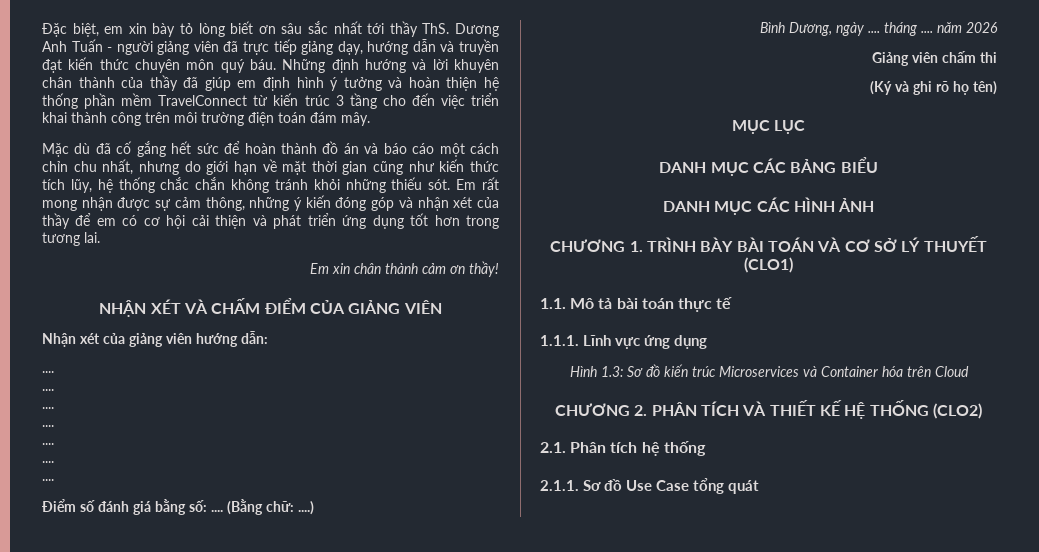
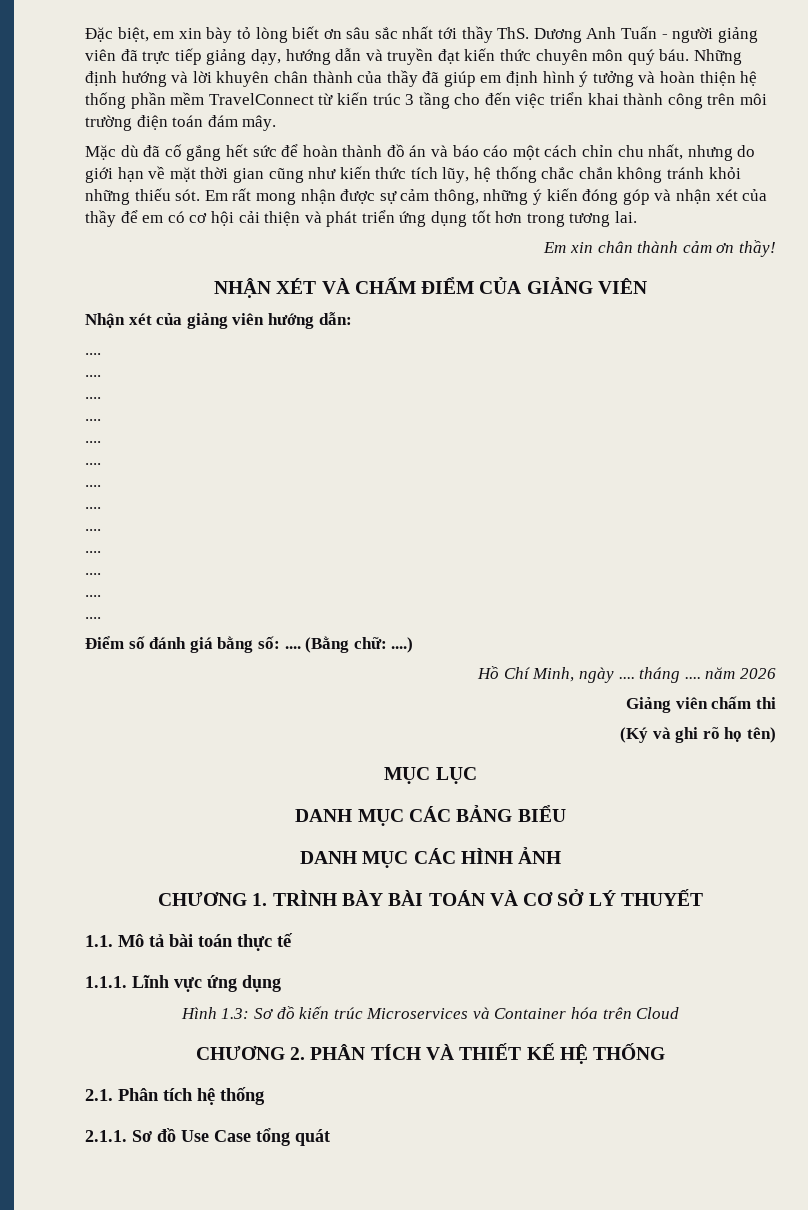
(54, 480) none -> [85,507,101,509] [85,529,101,531] [85,551,101,553] [85,573,101,575] [85,595,101,597] [85,617,101,619] // .... // .... // .... // .... // .... // ....
[760,22,832,36] Bình Dương, -> [477,666,575,682] Hồ Chí Minh,
[744,257,793,273] (CLO1) -> (703, 897) none
[932,403,982,419] (CLO2) -> (666, 1051) none

